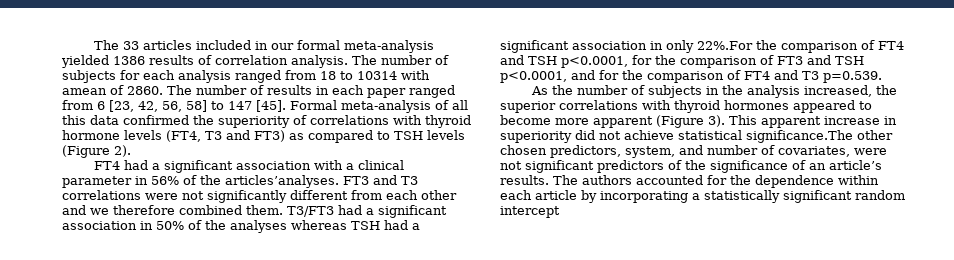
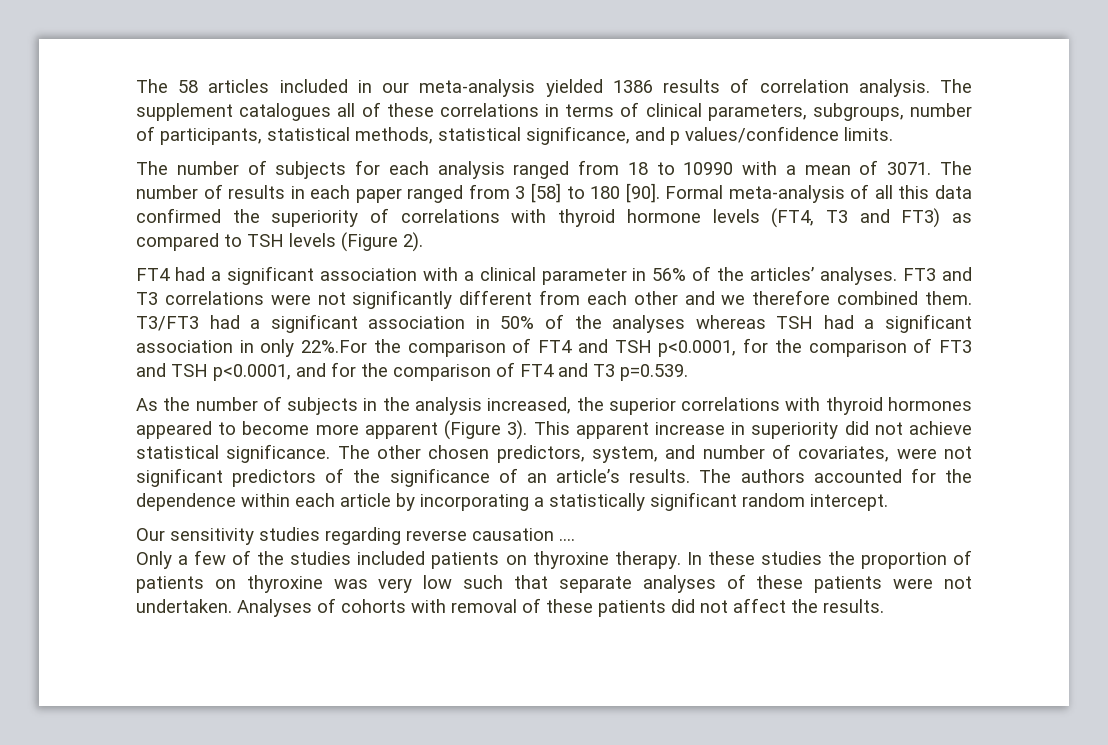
[93,40,139,50] The 33 -> [136,79,199,93] The 58
[296,40,340,50] formal -> (410, 87) none
(377, 60) none -> [136,102,972,121] [136,126,893,145] [136,161,168,175] supplement catalogues all of these correlations in terms of clinical parameters, subgroups, number of participants, statistical methods, statistical significance, and p values/confidence limits. // The
[357,70,430,80] [62,85,163,95] 10314 with amean of 2860. -> [683,160,932,175] 10990 with a mean of 3071.
[97,100,286,112] 6 [23, 42, 56, 58] to 147 [45]. -> [515,183,660,203] 3 [58] to 180 [90].
[225,175,339,188] articles’analyses. -> [750,267,898,285] articles’ analyses.
[746,130,853,143] significance.The -> [226,444,370,463] significance. The
[500,206,560,218] intercept -> [810,494,888,511] [136,527,575,545] [136,550,972,569] [136,574,972,593] [136,598,884,617] intercept. // Our sensitivity studies regarding reverse causation .... // Only a few of the studies included patients on thyroxine therapy. In these studies the proportion of patients on thyroxine was very low such that separate analyses of these patients were not undertaken. Analyses of cohorts with removal of these patients did not affect the results.

